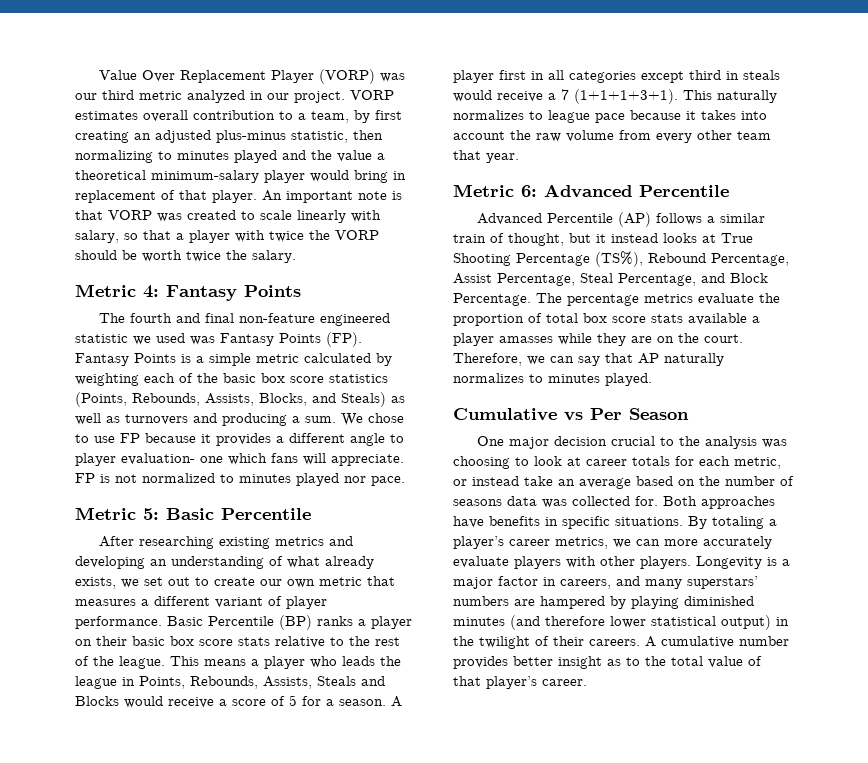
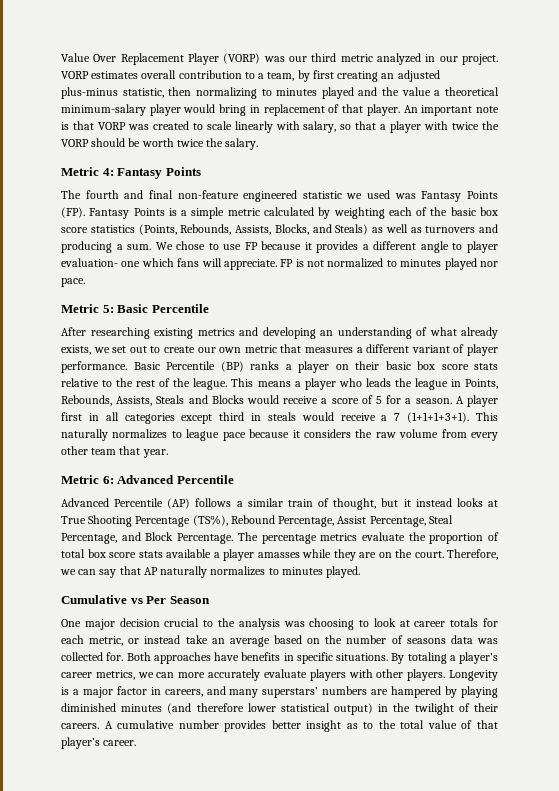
[701,110,767,120] [453,131,505,140] takes into account -> [303,429,351,438] considers

